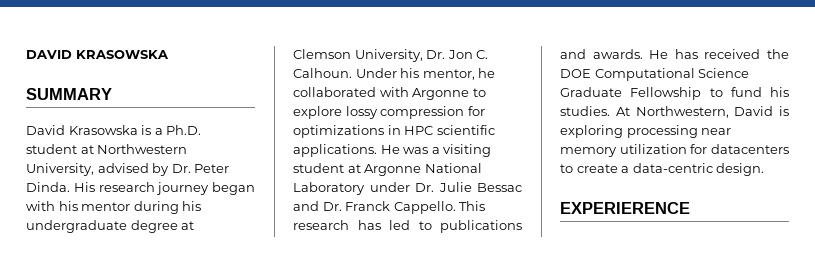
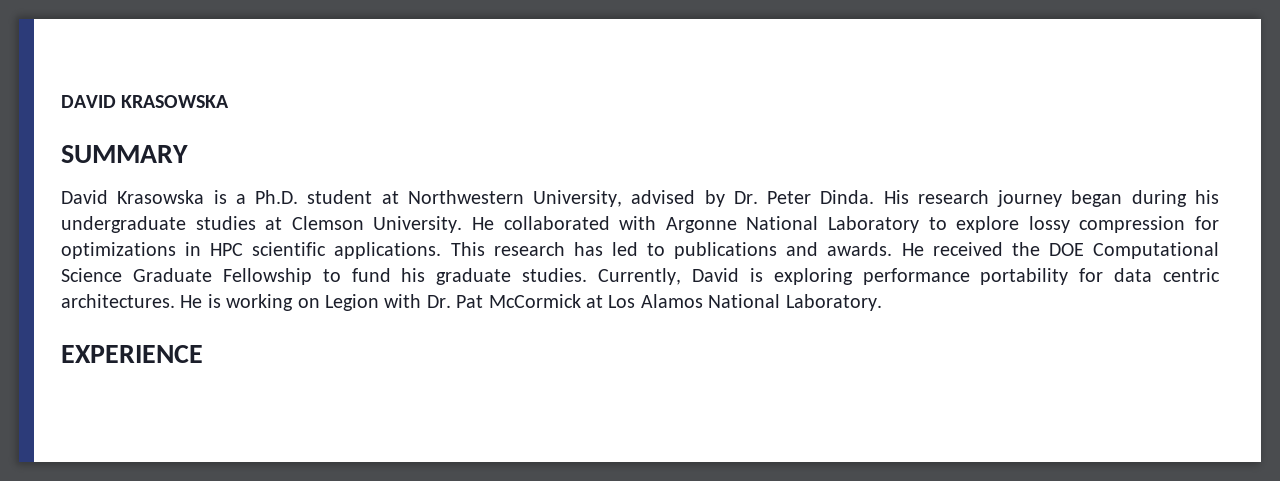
[26,201,131,211] with his mentor -> (1123, 198) none
[130,220,178,233] degree -> [195,216,256,230] studies
[354,49,489,62] [293,68,496,80] University, Dr. Jon C. Calhoun. Under his mentor, he -> [373,216,494,233] University. He
(470, 94) none -> [746,216,920,233] National Laboratory
[380,144,492,157] [293,163,482,176] [293,182,522,195] [293,201,456,214] He was a visiting student at Argonne National Laboratory under Dr. Julie Bessac and Dr. Franck Cappello. -> (442, 250) none
[674,49,698,59] has -> (924, 249) none
[560,106,789,118] [560,125,732,138] [560,144,789,157] [560,163,765,176] [560,202,690,214] studies. At Northwestern, David is exploring processing near memory utilization for datacenters to create a data-centric design. // EXPERIERENCE -> [436,268,1220,285] [61,294,882,311] [61,345,203,363] graduate studies. Currently, David is exploring performance portability for data centric architectures. He is working on Legion with Dr. Pat McCormick at Los Alamos National Laboratory. // EXPERIENCE

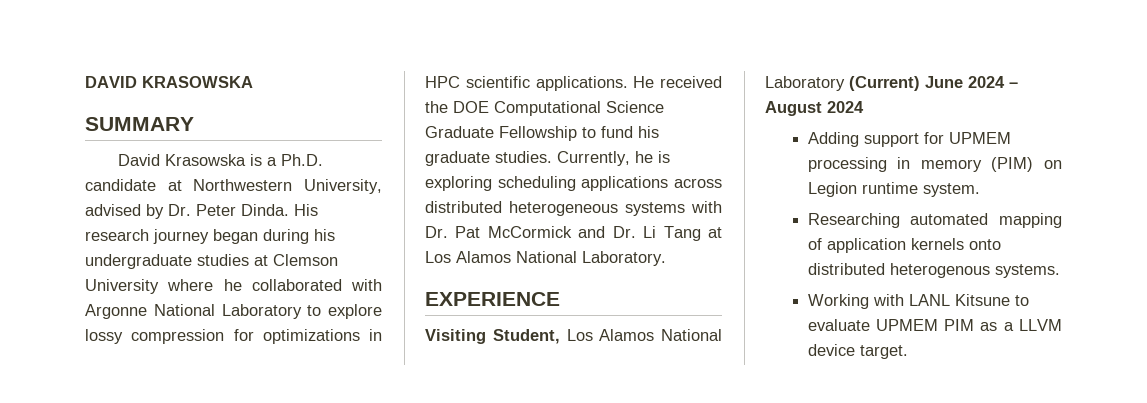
[307,190,373,204] student -> [85,179,156,191] candidate
[373,216,494,233] University. He -> [85,279,242,294] University where he
[450,242,893,259] This research has led to publications and awards. -> (628, 83) none
[691,268,739,282] David -> [635,151,653,163] he
[862,268,1220,285] [61,294,581,311] performance portability for data centric architectures. He is working on Legion with Dr. Pat McCormick -> [497,176,722,191] [425,201,722,216] [425,226,701,241] scheduling applications across distributed heterogeneous systems with Dr. Pat McCormick and Dr. Li Tang
(203, 354) none -> [425,329,722,344] [765,76,1018,91] [765,101,864,116] [807,132,1011,147] [807,157,1062,172] [807,182,980,197] [807,213,1062,228] [807,238,1001,253] [807,263,1060,278] [807,294,1029,309] [807,319,1062,331] [807,344,908,359] // Visiting Student, Los Alamos National Laboratory (Current) June 2024 – August 2024 // Adding support for UPMEM processing in memory (PIM) on Legion runtime system. // Researching automated mapping of application kernels onto distributed heterogenous systems. // Working with LANL Kitsune to evaluate UPMEM PIM as a LLVM device target.

